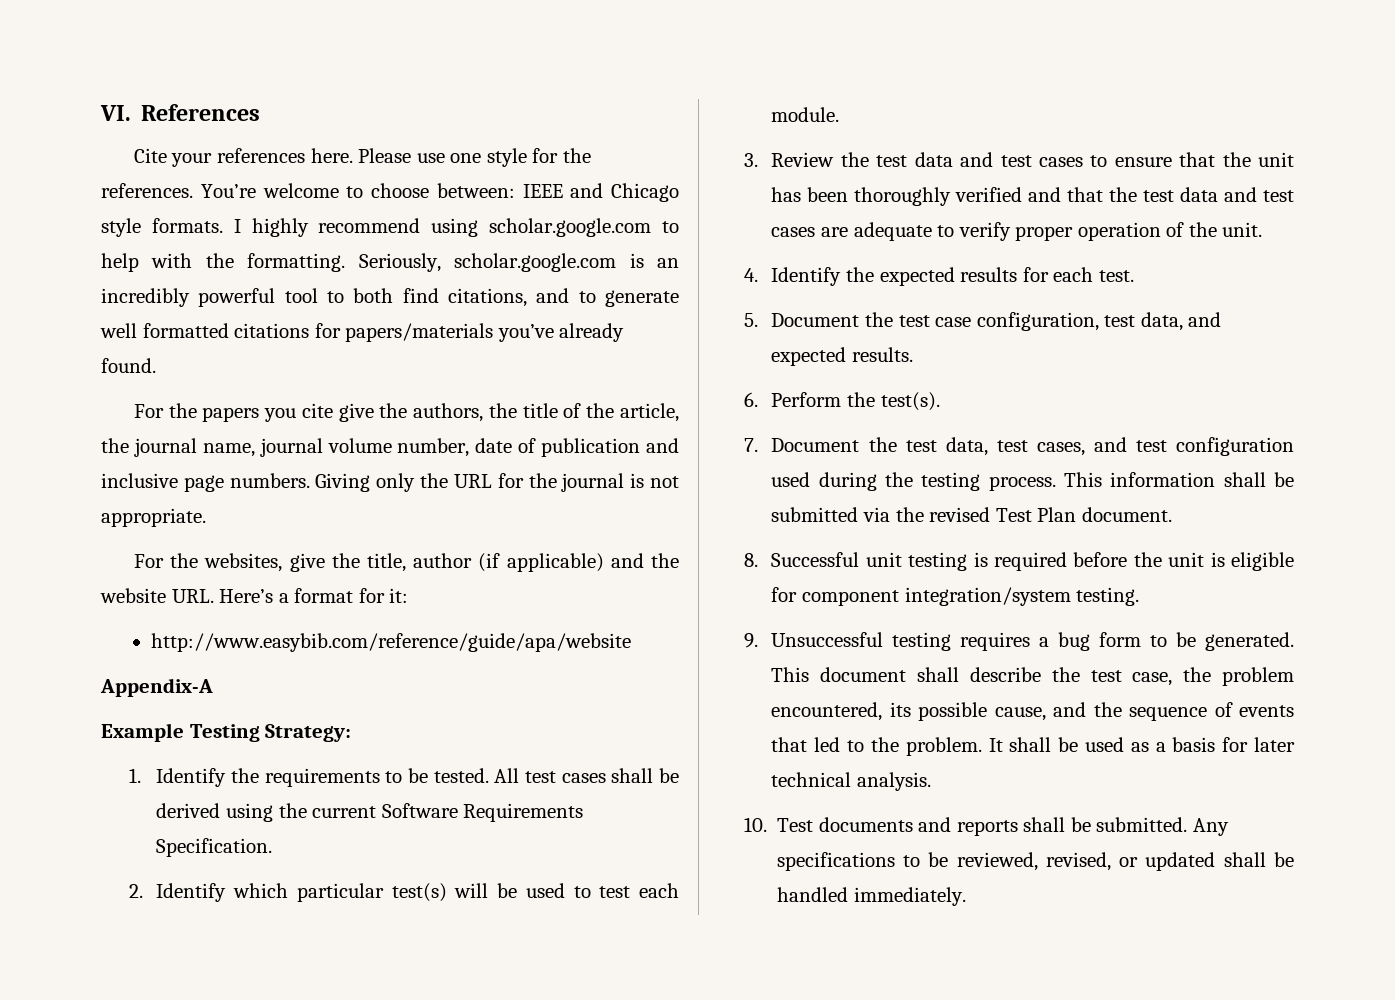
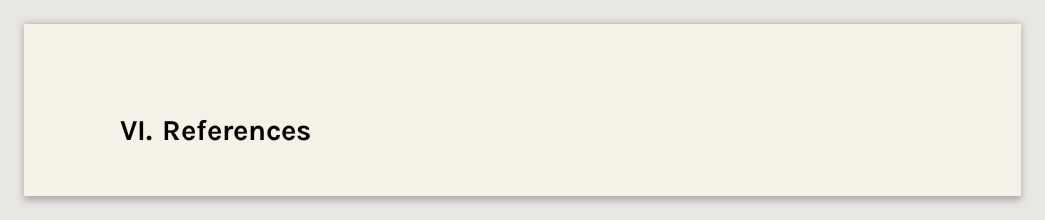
[133,148,591,167] [101,183,679,202] [101,218,679,237] [101,253,679,272] [101,288,679,307] [100,323,625,342] [101,358,156,373] [133,403,679,422] [101,438,680,457] [101,473,679,492] [101,508,206,527] [133,553,679,572] [100,588,409,603] [151,633,632,652] [100,678,213,697] [101,723,352,742] [128,768,680,787] [156,803,584,822] [156,838,273,857] [128,883,679,902] [771,107,840,122] [743,152,1294,167] [771,187,1295,206] [771,222,1263,241] [743,267,1134,286] [743,312,1222,331] [771,347,913,366] [743,392,940,411] [743,437,1294,456] [771,472,1294,491] [771,507,1172,522] [743,552,1294,571] [771,587,1140,606] [743,632,1295,651] [771,667,1295,686] [771,702,1294,721] [771,737,1295,756] [771,772,931,791] [743,817,1229,836] [776,852,1294,871] [776,887,966,906] // Cite your references here. Please use one style for the references. You’re welcome to choose between: IEEE and Chicago style formats. I highly recommend using scholar.google.com to help with the formatting. Seriously, scholar.google.com is an incredibly powerful tool to both find citations, and to generate well formatted citations for papers/materials you’ve already found. // For the papers you cite give the authors, the title of the article, the journal name, journal volume number, date of publication and inclusive page numbers. Giving only the URL for the journal is not appropriate. // For the websites, give the title, author (if applicable) and the website URL. Here’s a format for it: // http://www.easybib.com/reference/guide/apa/website // Appendix-A // Example Testing Strategy: // 1. Identify the requirements to be tested. All test cases shall be derived using the current Software Requirements Specification. // 2. Identify which particular test(s) will be used to test each module. // 3. Review the test data and test cases to ensure that the unit has been thoroughly verified and that the test data and test cases are adequate to verify proper operation of the unit. // 4. Identify the expected results for each test. // 5. Document the test case configuration, test data, and expected results. // 6. Perform the test(s). // 7. Document the test data, test cases, and test configuration used during the testing process. This information shall be submitted via the revised Test Plan document. // 8. Successful unit testing is required before the unit is eligible for component integration/system testing. // 9. Unsuccessful testing requires a bug form to be generated. This document shall describe the test case, the problem encountered, its possible cause, and the sequence of events that led to the problem. It shall be used as a basis for later technical analysis. // 10. Test documents and reports shall be submitted. Any specifications to be reviewed, revised, or updated shall be handled immediately. -> (312, 130) none

